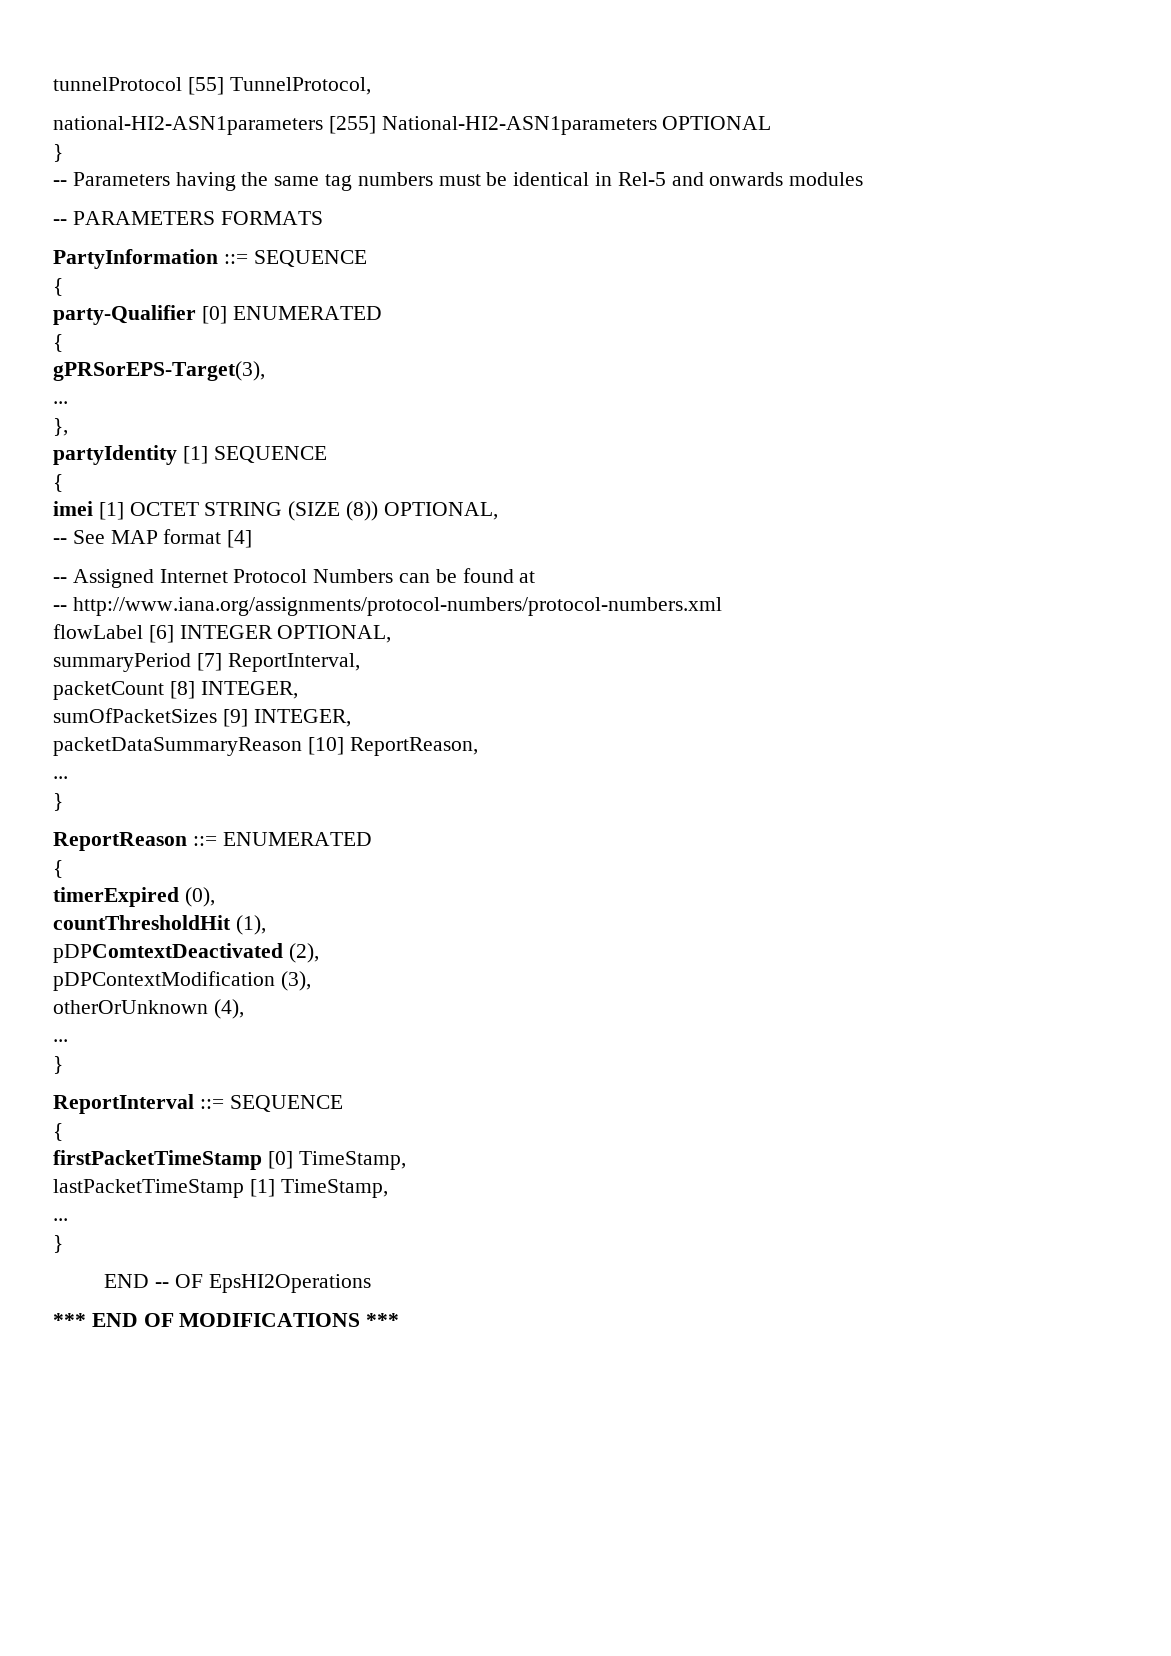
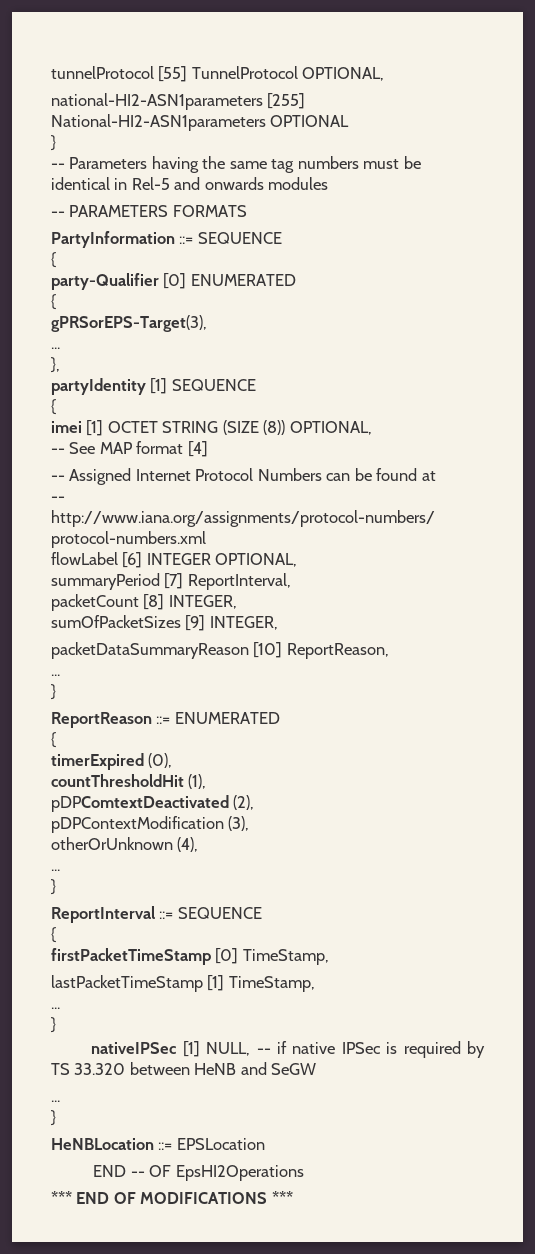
[229,77,371,95] TunnelProtocol, -> [191,66,385,81] TunnelProtocol OPTIONAL,
(63, 1244) none -> [91,1041,485,1058] [51,1062,317,1075] [51,1100,60,1102] [51,1110,56,1126] [51,1138,265,1150] // nativeIPSec [1] NULL, -- if native IPSec is required by TS 33.320 between HeNB and SeGW // ... // } // HeNBLocation ::= EPSLocation

